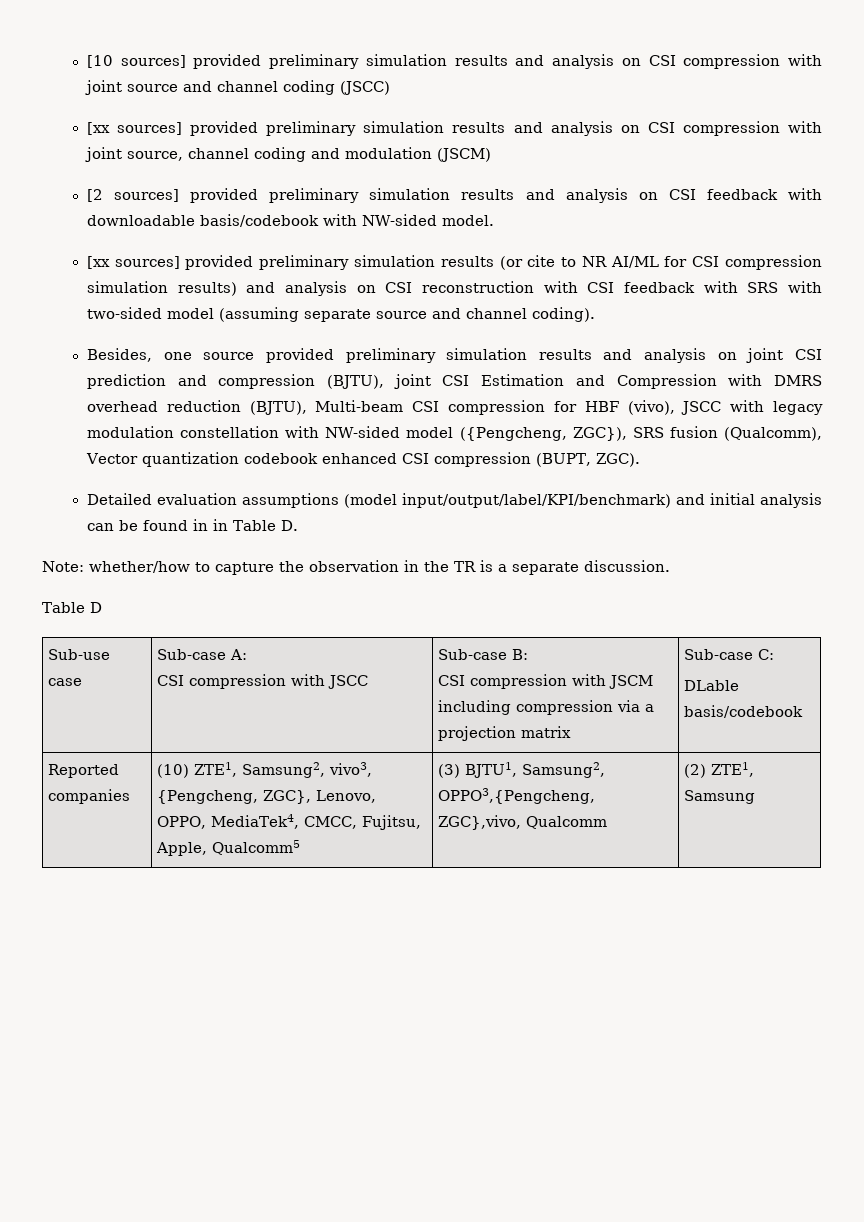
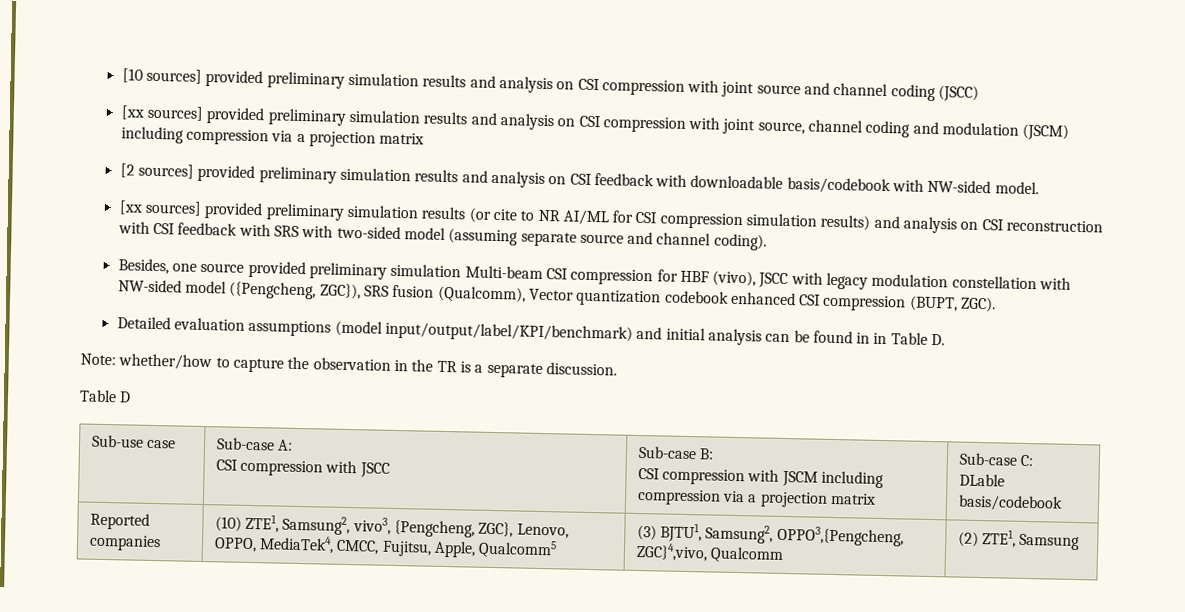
(491, 155) none -> [120,126,425,148] including compression via a projection matrix
[538,348,823,363] [86,374,822,389] [86,400,307,415] results and analysis on joint CSI prediction and compression (BJTU), joint CSI Estimation and Compression with DMRS overhead reduction (BJTU), -> (462, 270) none
[438,815,522,830] ZGC},vivo, -> [635,542,708,562] ZGC}4,vivo,

